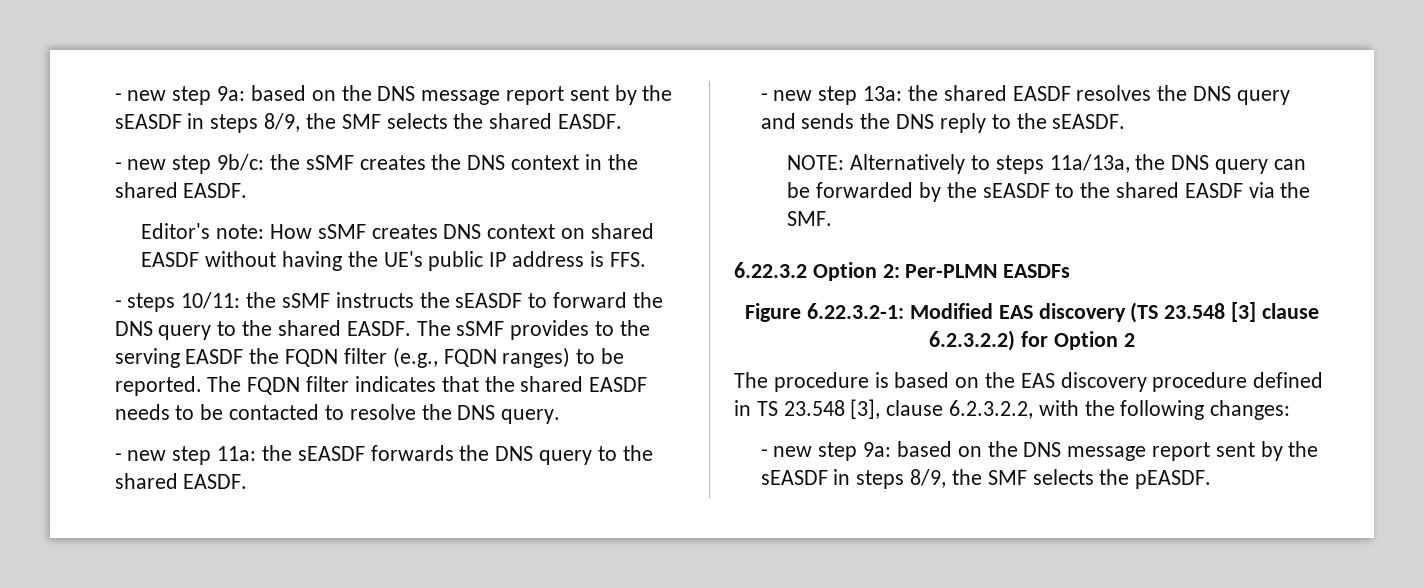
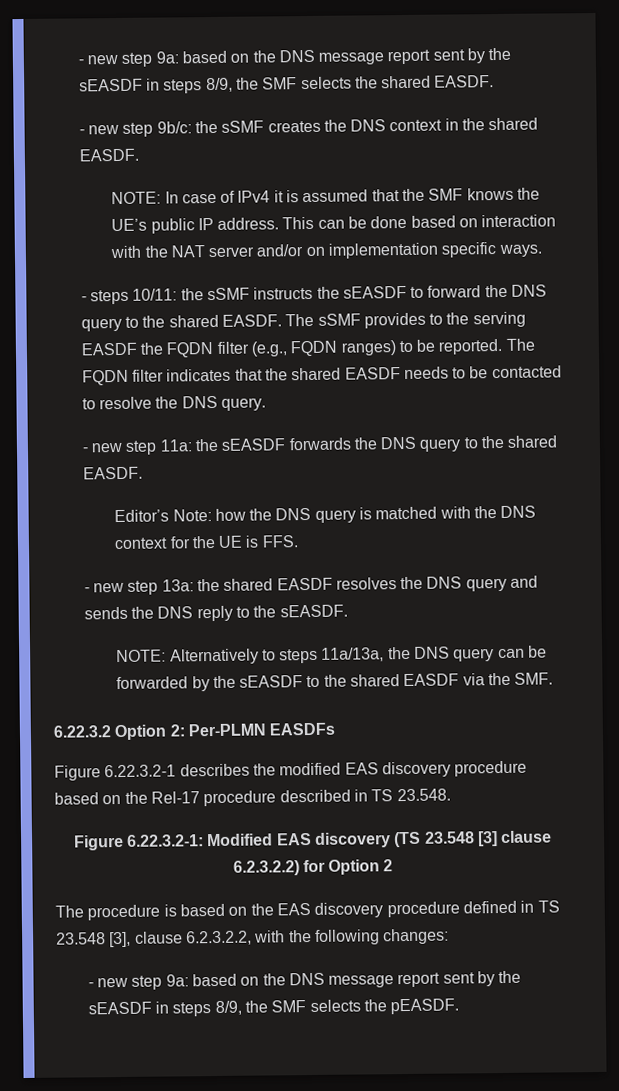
[141,223,654,239] [141,251,646,271] Editor's note: How sSMF creates DNS context on shared EASDF without having the UE's public IP address is FFS. -> [111,187,541,205] [111,214,557,234] [110,242,542,259] NOTE: In case of IPv4 it is assumed that the SMF knows the UE’s public IP address. This can be done based on interaction with the NAT server and/or on implementation specific ways.
(248, 481) none -> [114,505,537,523] [114,535,299,550] // Editor’s Note: how the DNS query is matched with the DNS context for the UE is FFS.
(1071, 271) none -> [54,760,528,781] [54,788,451,807] // Figure 6.22.3.2-1 describes the modified EAS discovery procedure based on the Rel-17 procedure described in TS 23.548.

